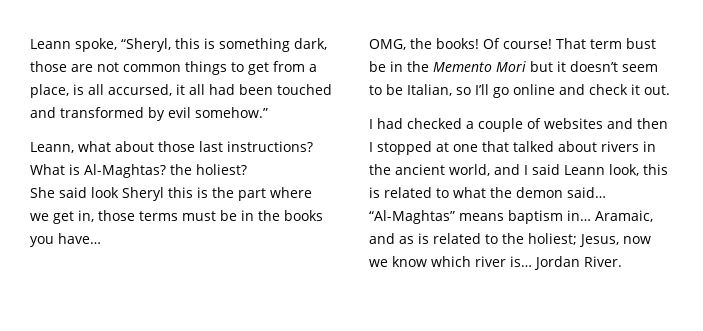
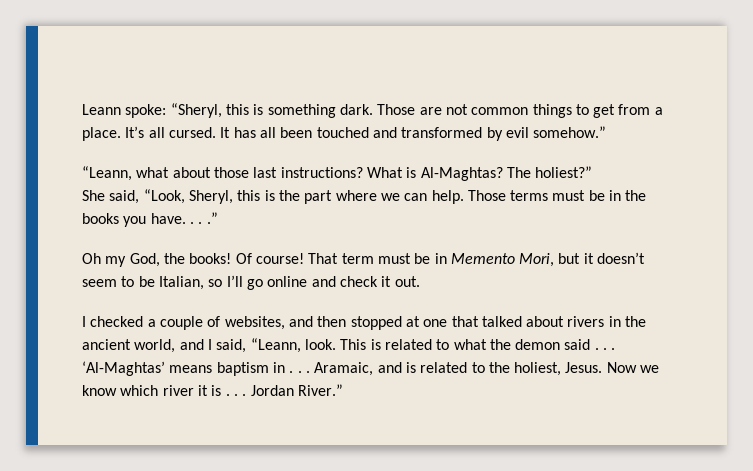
[30,38,117,52] Leann spoke, -> [82,104,167,118] Leann spoke:
[294,38,327,50] [30,61,67,72] dark, those -> [339,104,416,115] dark. Those
[30,84,235,98] place, is all accursed, it all had -> [82,126,276,141] place. It’s all cursed. It has all
[30,142,74,153] Leann, -> [82,166,132,181] “Leann,
[170,164,247,175] the holiest? -> [506,166,593,178] The holiest?”
[59,187,164,201] said look Sheryl -> [109,189,233,204] said, “Look, Sheryl,
[53,210,135,224] get in, those -> [404,190,506,204] can help. Those
[58,233,101,244] [369,39,406,50] have… // OMG, -> [150,212,218,224] [82,253,160,267] have. . . .” // Oh my God,
[626,38,656,49] [369,61,526,72] bust be in the Memento Mori -> [377,253,555,267] must be in Memento Mori,
[377,118,403,129] had -> (86, 321) none
[544,118,603,129] websites -> [224,316,285,330] websites,
[369,142,373,152] I -> (347, 321) none
[532,164,668,176] said Leann look, this -> [216,338,367,353] said, “Leann, look. This
[567,187,606,198] [369,210,591,224] said… “Al-Maghtas” means baptism in… -> [564,339,616,350] [82,361,310,376] said . . . ‘Al-Maghtas’ means baptism in . . .
[399,236,414,244] as -> (402, 367) none
[528,233,651,247] holiest; Jesus, now -> [514,362,637,376] holiest, Jesus. Now
[510,256,622,270] is… Jordan River. -> [197,384,343,396] it is . . . Jordan River.”

